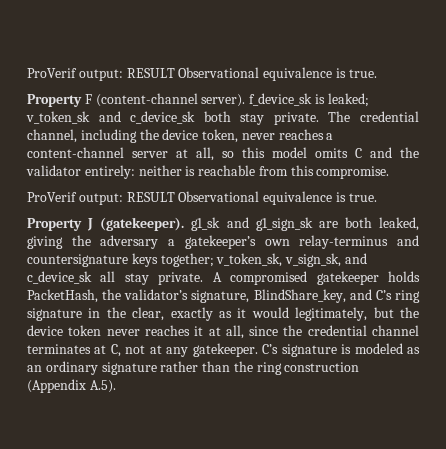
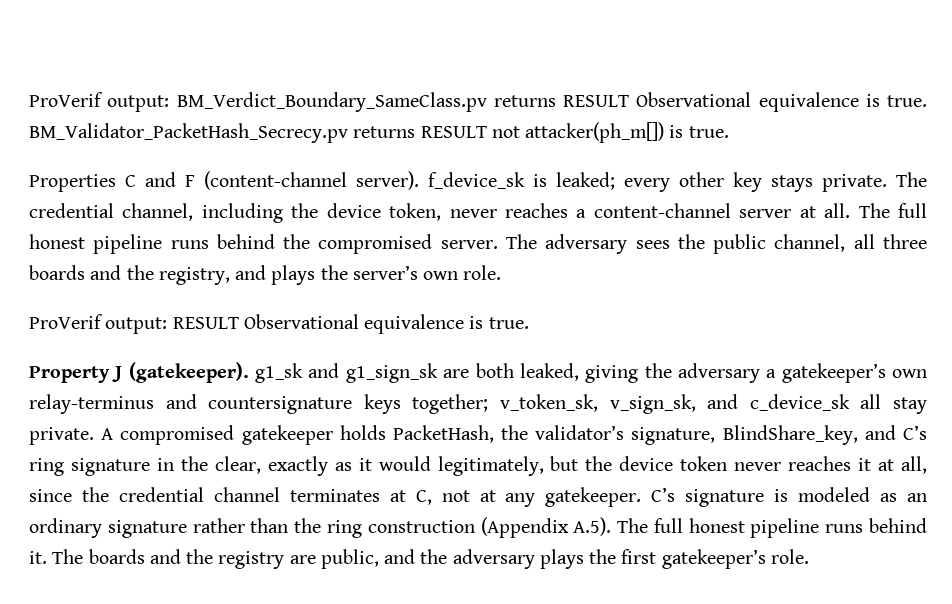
[27,67,377,81] [27,94,82,107] ProVerif output: RESULT Observational equivalence is true. // Property -> [29,92,927,112] [29,122,729,143] [29,172,176,192] ProVerif output: BM_Verdict_Boundary_SameClass.pv returns RESULT Observational equivalence is true. BM_Validator_PacketHash_Secrecy.pv returns RESULT not attacker(ph_m[]) is true. // Properties C and
[26,111,265,125] v_token_sk and c_device_sk both stay -> [624,172,813,192] every other key stays
[196,147,419,161] [26,165,390,179] all, so this model omits C and the validator entirely: neither is reachable from this compromise. -> [824,203,928,218] [29,234,928,254] [29,265,502,285] all. The full honest pipeline runs behind the compromised server. The adversary sees the public channel, all three boards and the registry, and plays the server’s own role.
(116, 386) none -> [617,518,928,538] [29,549,809,569] The full honest pipeline runs behind it. The boards and the registry are public, and the adversary plays the first gatekeeper’s role.

